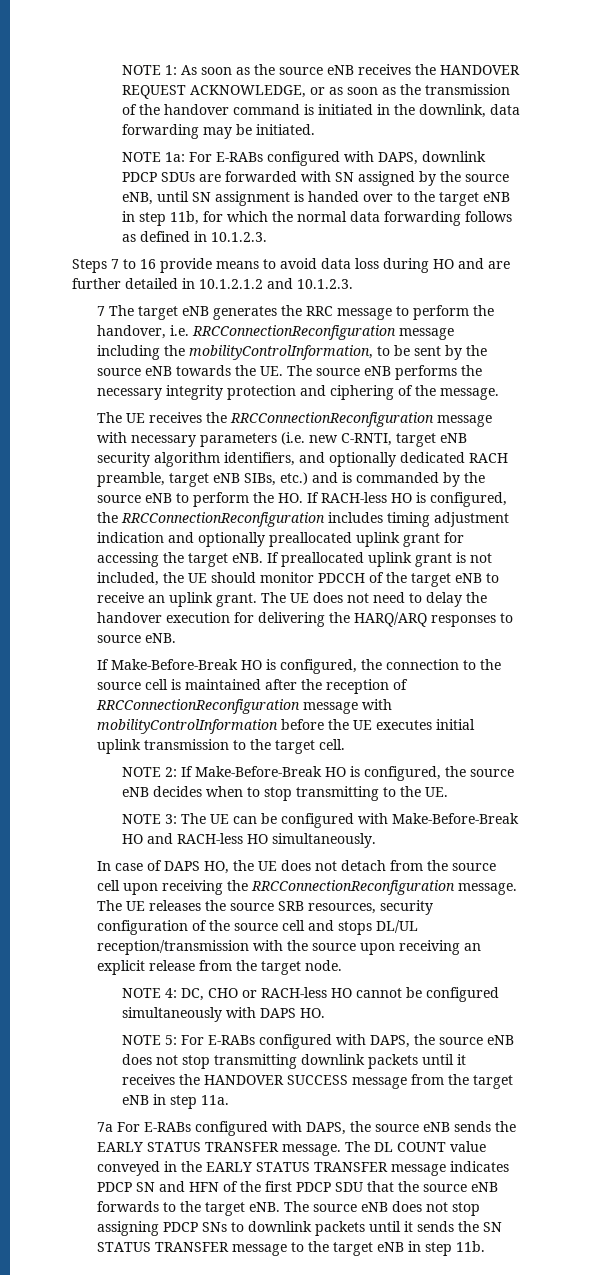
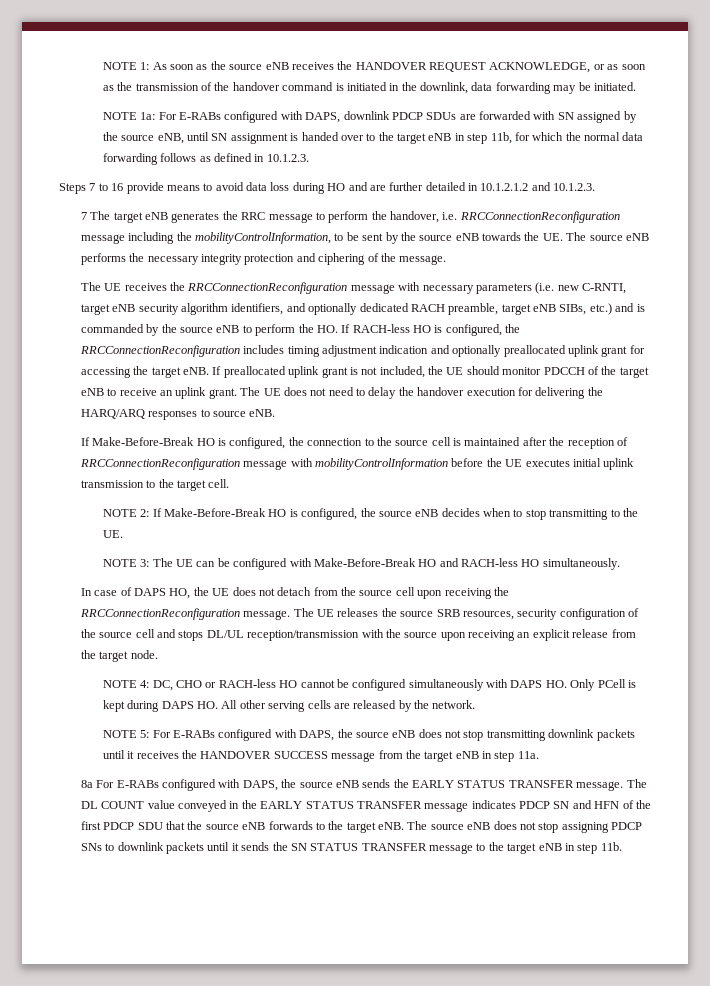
(325, 1013) none -> [570,679,636,691] [102,700,476,712] Only PCell is kept during DAPS HO. All other serving cells are released by the network.
[96,1122,113,1132] 7a -> [80,780,93,788] 8a

